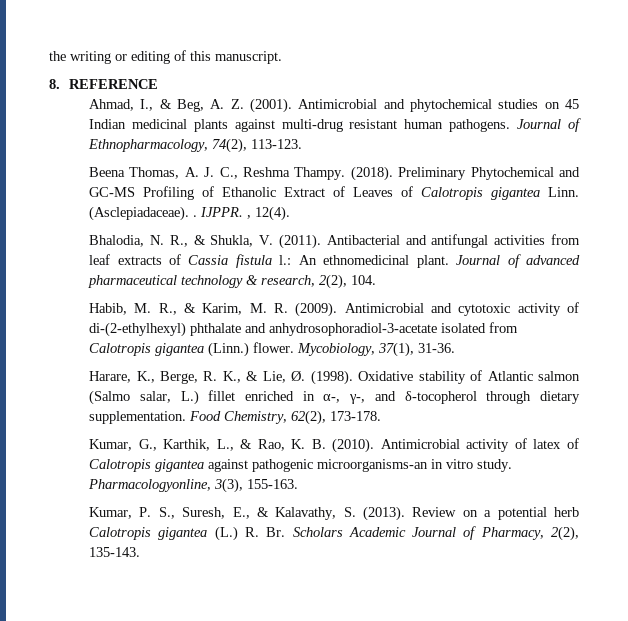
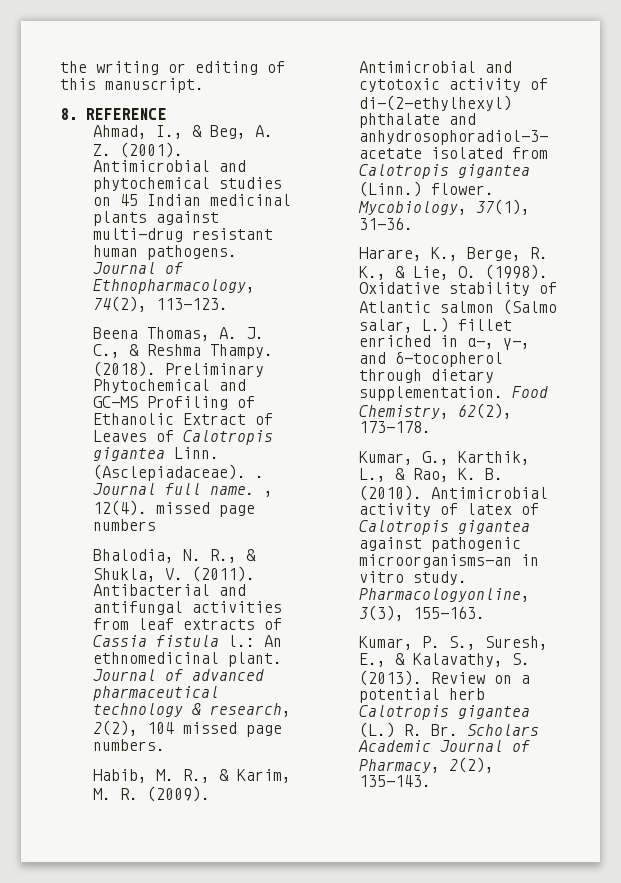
(238, 173) none -> [129,344,140,356] &
[200,207,244,217] IJPPR. -> [93,483,256,495] Journal full name.
(291, 213) none -> [156,502,256,517] [93,519,157,531] missed page numbers
[351,275,377,285] 104. -> [147,722,283,737] [93,739,166,751] 104 missed page numbers.
[291,371,306,381] Ø. -> [458,266,477,278] O.

